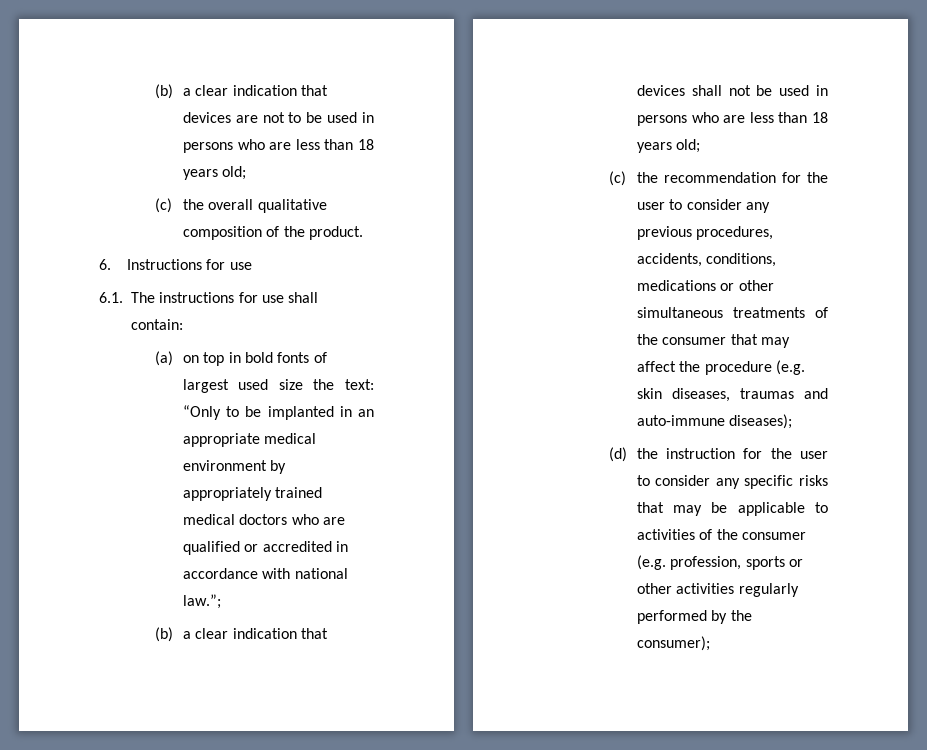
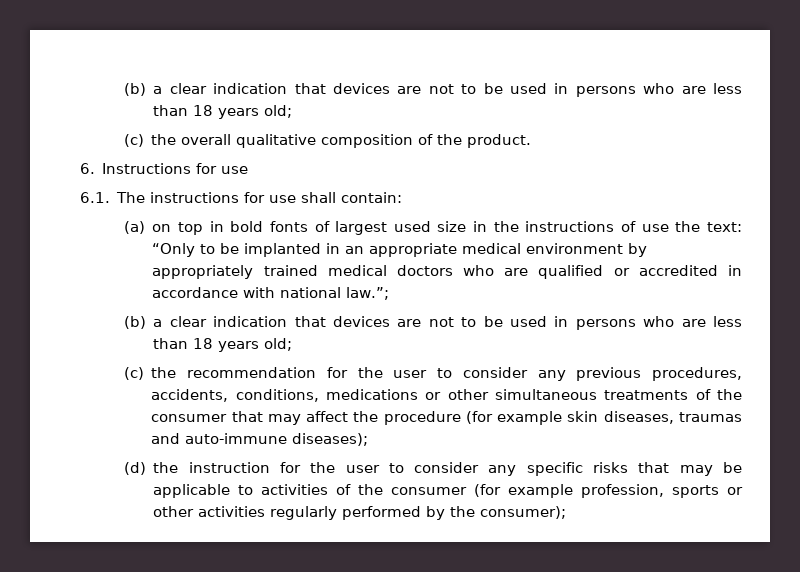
(303, 384) none -> [473,221,669,232] in the instructions of use
[691,85,751,96] shall not -> [397,317,477,327] are not to
[775,360,805,375] (e.g. -> [465,411,563,425] (for example
[636,555,666,570] (e.g. -> [474,484,574,498] (for example

